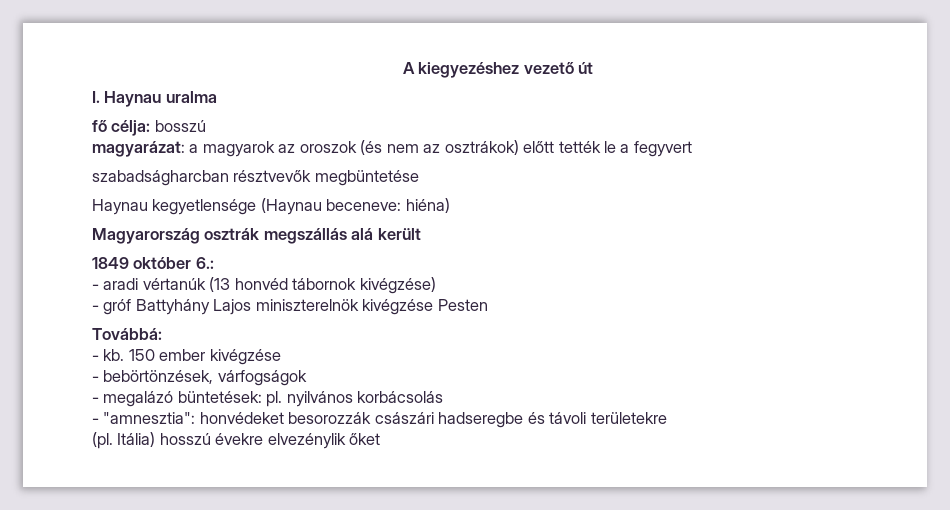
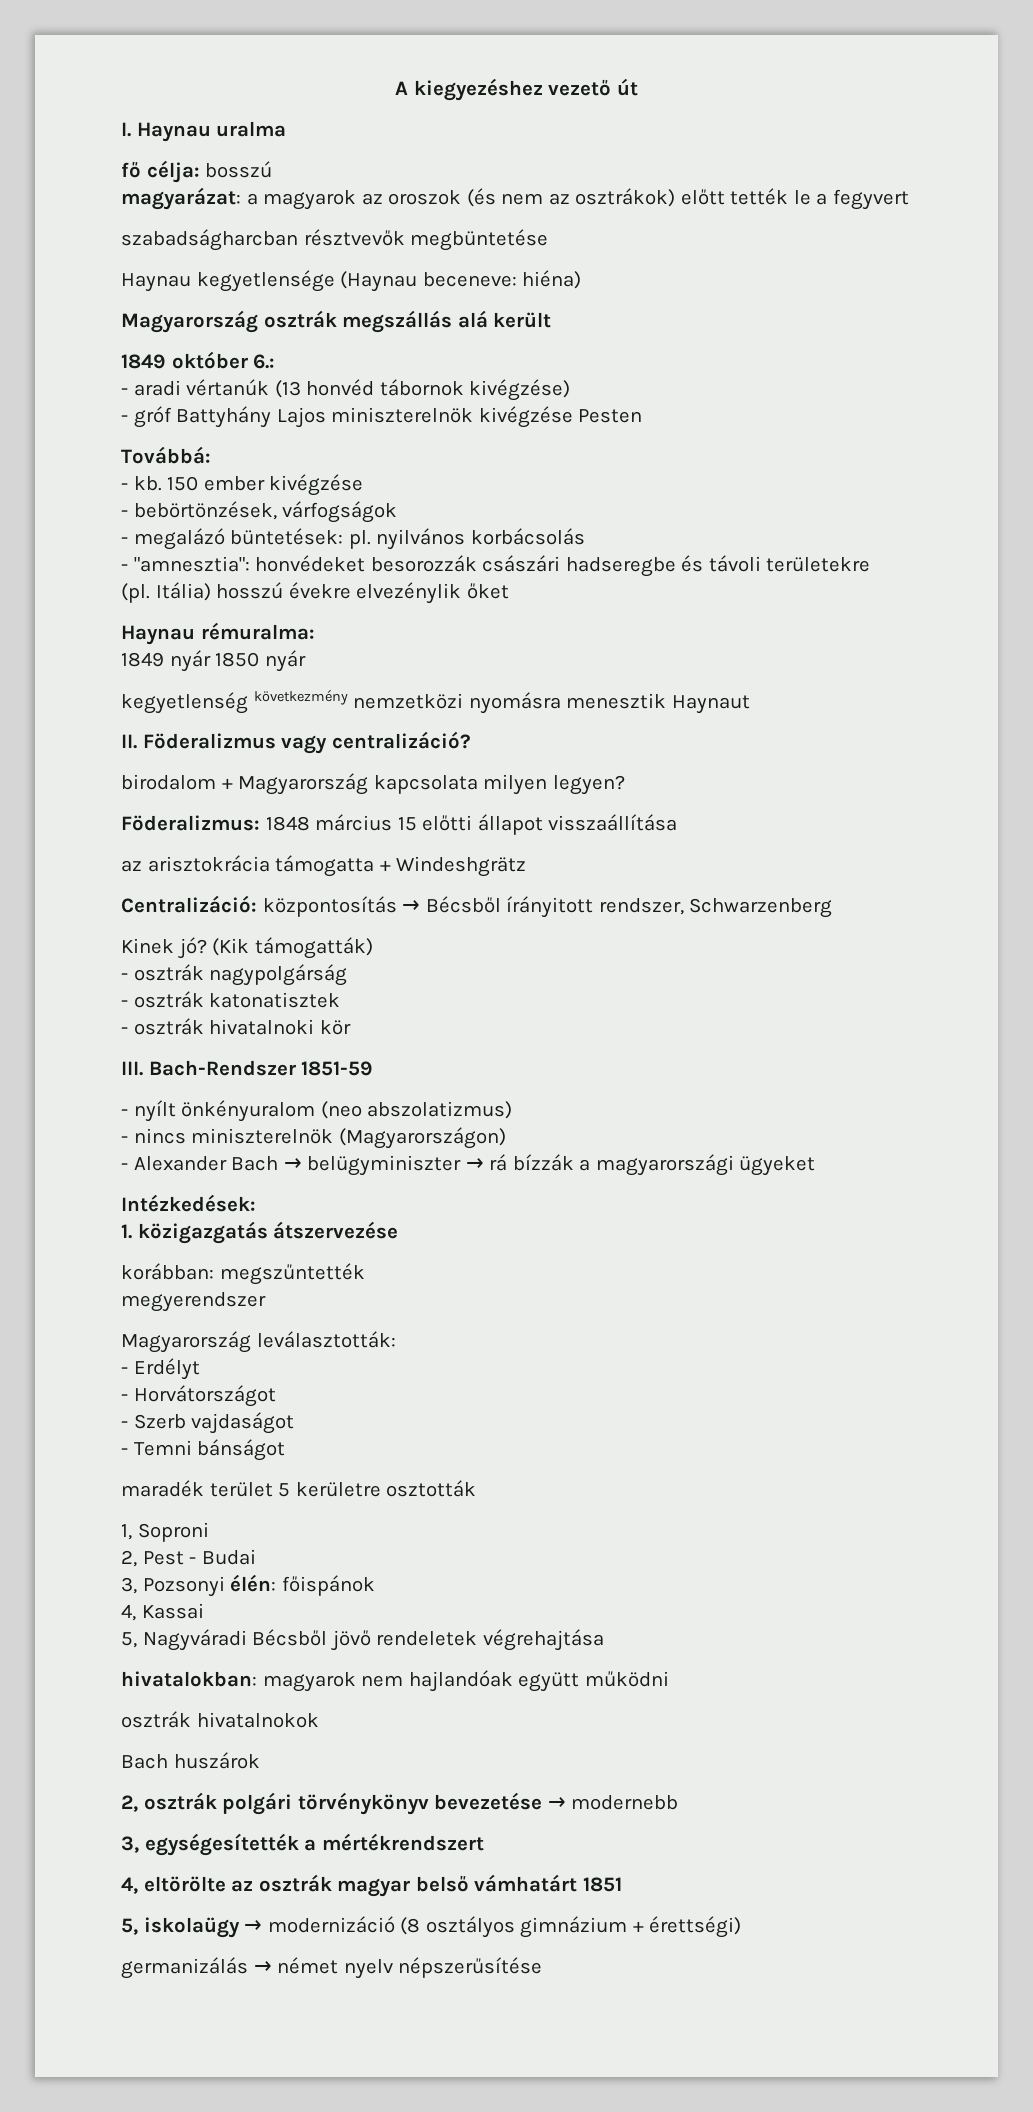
(381, 439) none -> [121,622,315,645] [121,650,306,672] [121,689,750,714] [121,731,471,754] [121,773,625,795] [121,814,678,835] [121,855,527,877] [121,895,833,918] [121,937,373,959] [121,964,348,986] [121,991,341,1008] [121,1018,351,1035] [121,1060,374,1076] [121,1100,513,1122] [121,1127,506,1149] [121,1154,816,1176] [121,1194,256,1212] [121,1221,399,1244] [121,1263,365,1285] [121,1292,266,1312] [121,1331,396,1353] [121,1358,200,1380] [121,1385,276,1407] [121,1412,295,1434] [121,1439,286,1461] [121,1480,477,1497] [121,1522,209,1542] [121,1549,256,1567] [121,1574,375,1597] [121,1603,204,1621] [121,1629,604,1651] [121,1670,669,1692] [121,1711,319,1728] [121,1752,260,1769] [121,1792,679,1815] [121,1833,484,1856] [121,1874,622,1897] [121,1916,742,1938] [121,1957,543,1979] // Haynau rémuralma: // 1849 nyár 1850 nyár // kegyetlenség következmény nemzetközi nyomásra menesztik Haynaut // II. Föderalizmus vagy centralizáció? // birodalom + Magyarország kapcsolata milyen legyen? // Föderalizmus: 1848 március 15 előtti állapot visszaállítása // az arisztokrácia támogatta + Windeshgrätz // Centralizáció: központosítás → Bécsből írányitott rendszer, Schwarzenberg // Kinek jó? (Kik támogatták) // - osztrák nagypolgárság // - osztrák katonatisztek // - osztrák hivatalnoki kör // III. Bach-Rendszer 1851-59 // - nyílt önkényuralom (neo abszolatizmus) // - nincs miniszterelnök (Magyarországon) // - Alexander Bach → belügyminiszter → rá bízzák a magyarországi ügyeket // Intézkedések: // 1. közigazgatás átszervezése // korábban: megszűntették // megyerendszer // Magyarország leválasztották: // - Erdélyt // - Horvátországot // - Szerb vajdaságot // - Temni bánságot // maradék terület 5 kerületre osztották // 1, Soproni // 2, Pest - Budai // 3, Pozsonyi élén: főispánok // 4, Kassai // 5, Nagyváradi Bécsből jövő rendeletek végrehajtása // hivatalokban: magyarok nem hajlandóak együtt működni // osztrák hivatalnokok // Bach huszárok // 2, osztrák polgári törvénykönyv bevezetése → modernebb // 3, egységesítették a mértékrendszert // 4, eltörölte az osztrák magyar belső vámhatárt 1851 // 5, iskolaügy → modernizáció (8 osztályos gimnázium + érettségi) // germanizálás → német nyelv népszerűsítése

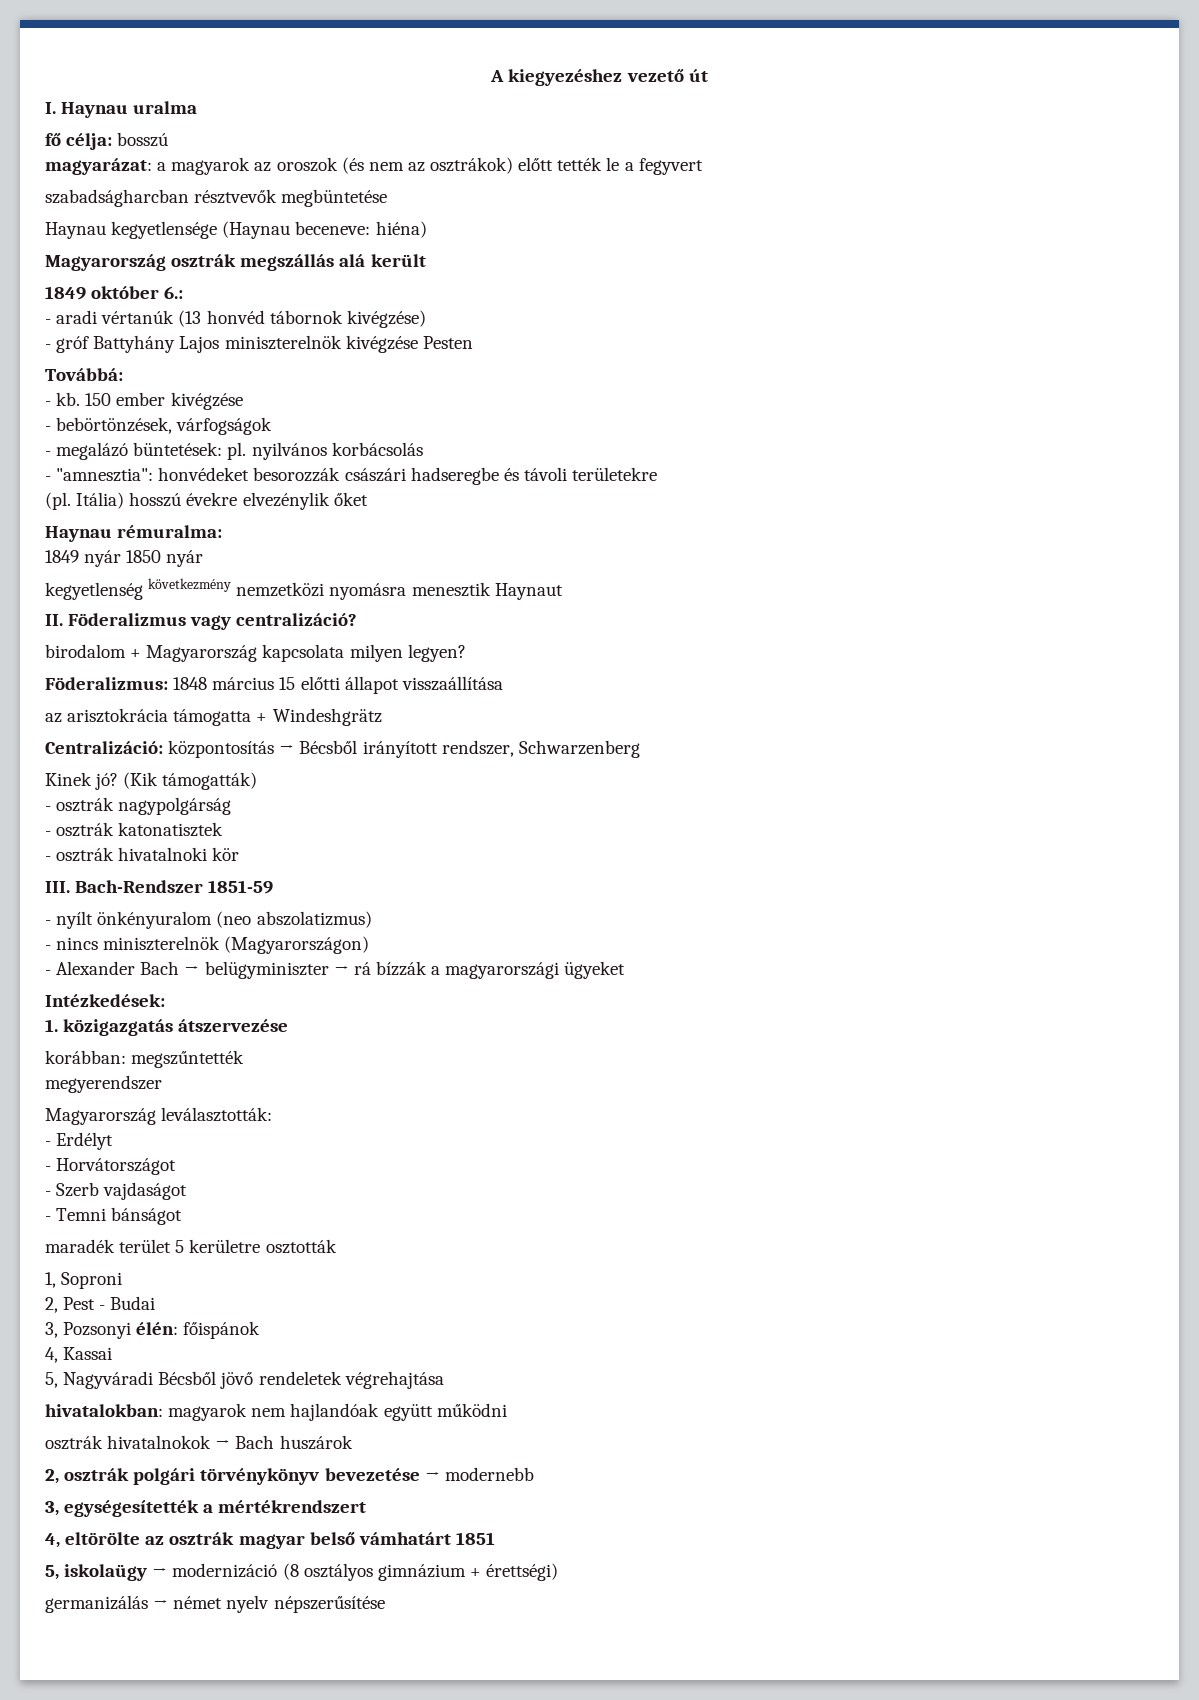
[506,896,594,918] írányitott -> [362,741,438,758] irányított
(319, 1720) // -> [215,1439,231,1449] →

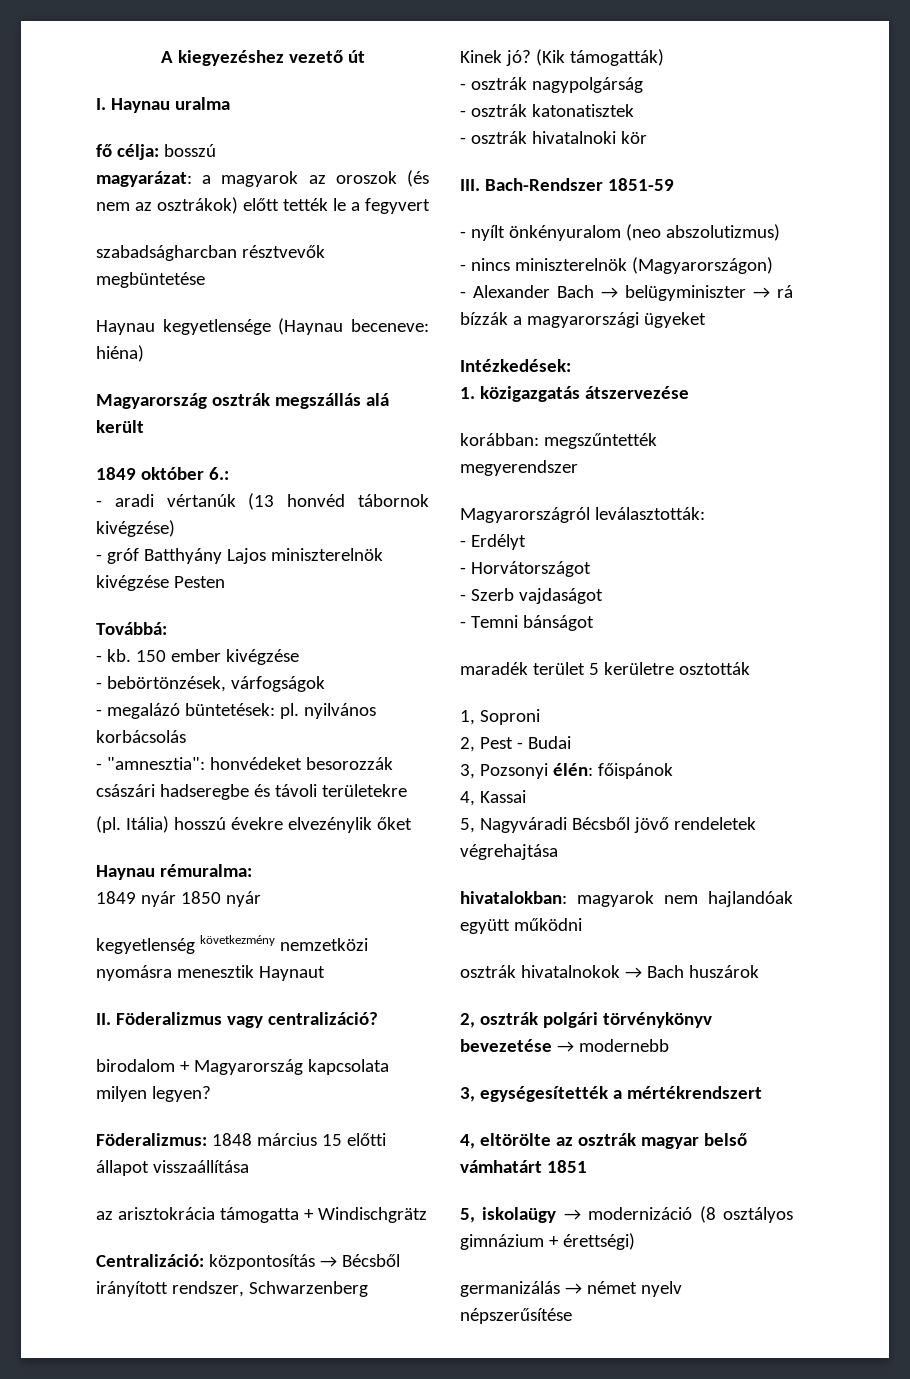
[93,335,176,353] Battyhány -> [143,548,222,564] Batthyány
[272,708,382,726] Windeshgrätz -> [317,1207,427,1223] Windischgrätz
[256,911,372,928] abszolatizmus) -> [665,224,780,241] abszolutizmus)
[45,1108,156,1125] Magyarország -> [460,507,590,523] Magyarországról

